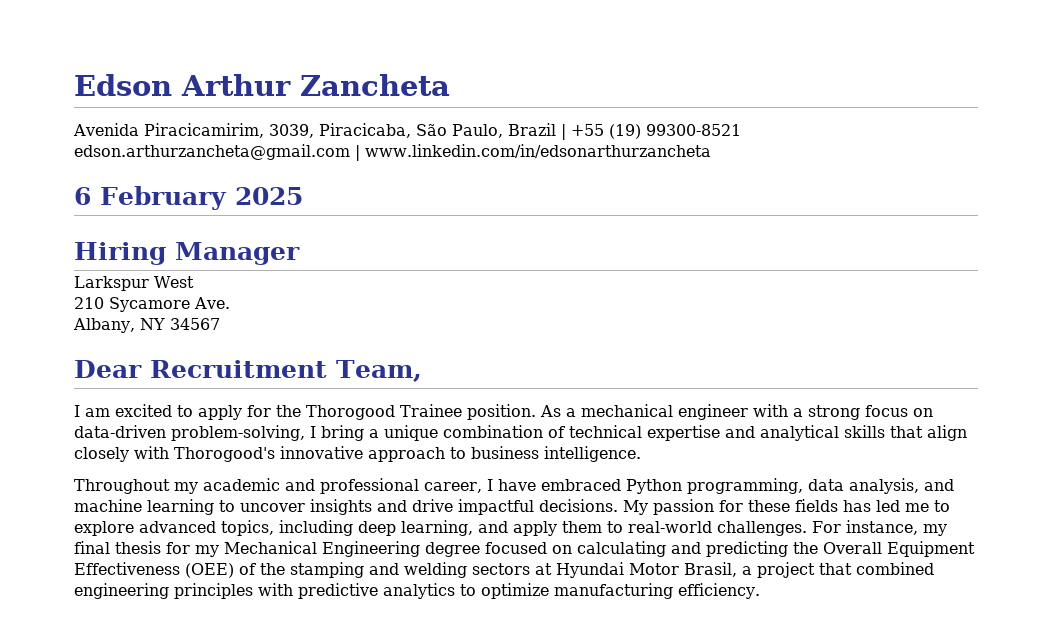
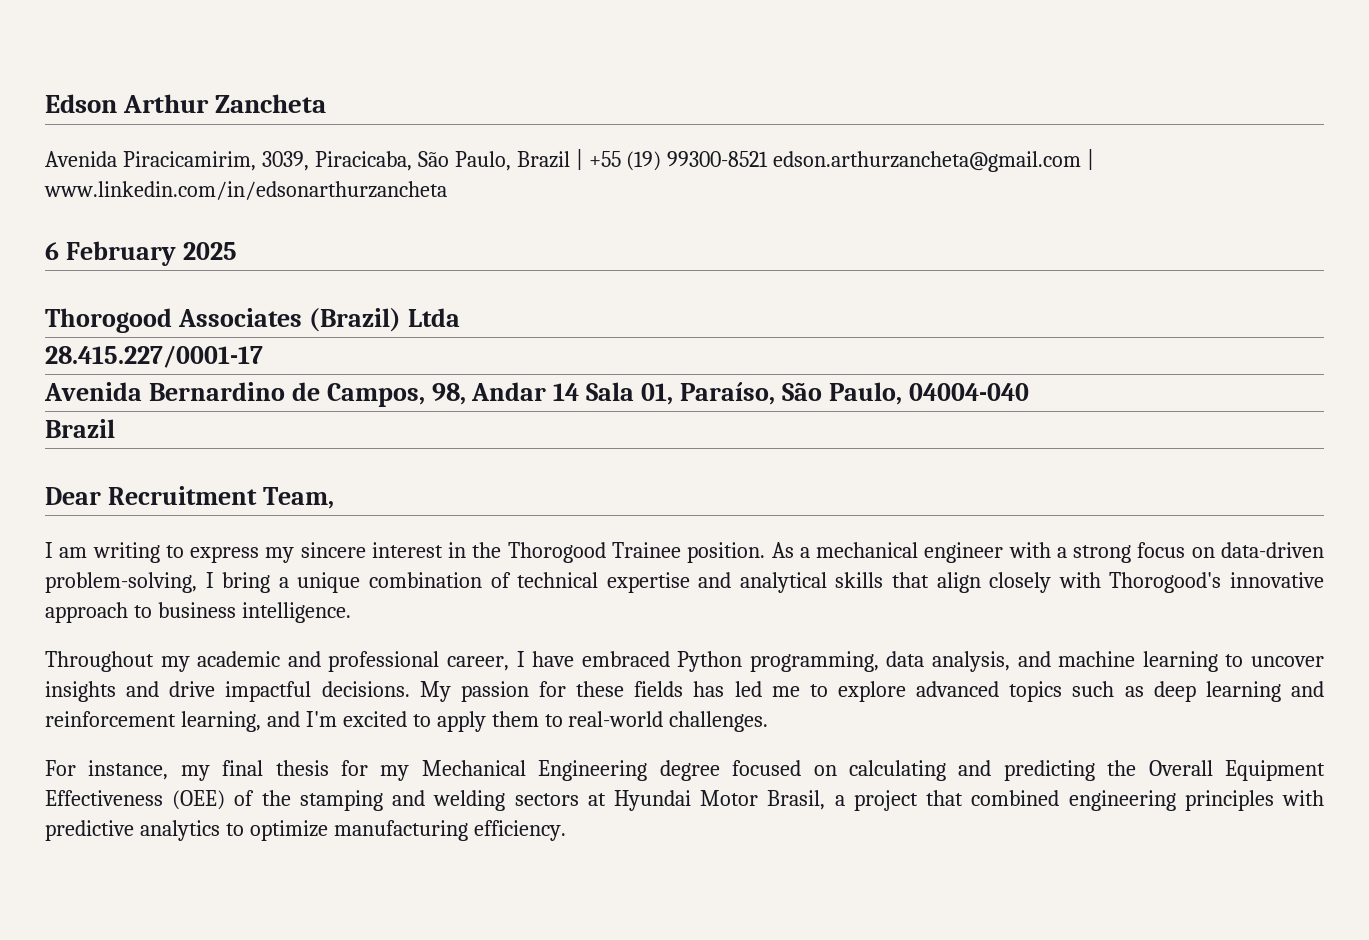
[74,242,300,265] [74,276,194,291] [74,297,230,312] [73,318,220,333] Hiring Manager // Larkspur West // 210 Sycamore Ave. // Albany, NY 34567 -> [45,308,460,333] [45,345,263,368] [44,382,1029,407] [45,419,115,438] Thorogood Associates (Brazil) Ltda // 28.415.227/0001-17 // Avenida Bernardino de Campos, 98, Andar 14 Sala 01, Paraíso, São Paulo, 04004-040 // Brazil
[115,404,271,420] excited to apply for -> [92,542,467,563] writing to express my sincere interest in
[221,520,508,536] topics, including deep learning, and -> [1009,681,1324,702] [45,711,431,732] topics such as deep learning and reinforcement learning, and I'm excited to
(807, 528) none -> (769, 721) //

